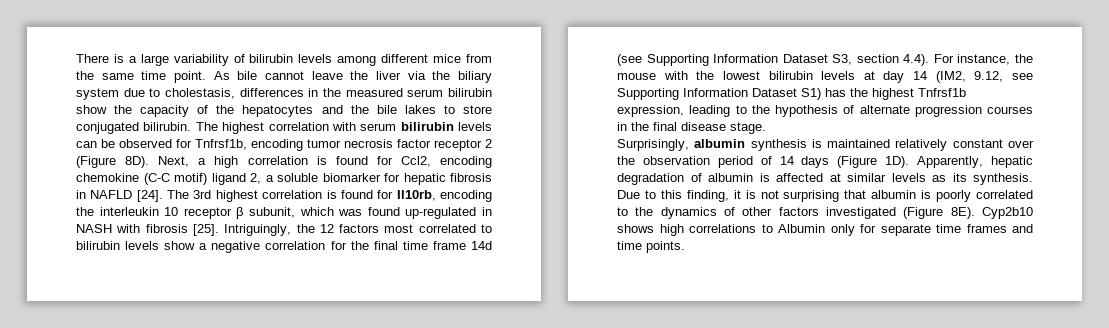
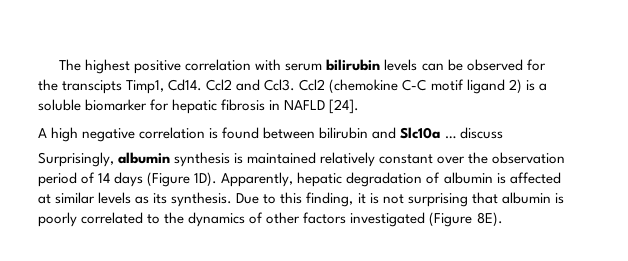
[76,54,493,66] [76,71,493,83] [76,88,493,100] [76,105,492,117] [76,122,192,134] There is a large variability of bilirubin levels among different mice from the same time point. As bile cannot leave the liver via the biliary system due to cholestasis, differences in the measured serum bilirubin show the capacity of the hepatocytes and the bile lakes to store conjugated bilirubin. -> (59, 65) none
(265, 128) none -> [134,60,182,74] positive
[195,139,492,151] [76,156,493,168] [76,173,261,185] Tnfrsf1b, encoding tumor necrosis factor receptor 2 (Figure 8D). Next, a high correlation is found for Ccl2, encoding chemokine (C-C motif) ligand 2, -> [38,79,535,94] the transcipts Timp1, Cd14. Ccl2 and Ccl3. Ccl2 (chemokine C-C motif ligand 2) is
[167,190,493,202] [76,207,493,219] [76,224,493,236] [76,241,492,253] [617,54,1033,66] [617,71,1033,83] [617,88,966,100] [617,105,1033,117] [617,122,766,134] The 3rd highest correlation is found for Il10rb, encoding the interleukin 10 receptor β subunit, which was found up-regulated in NASH with fibrosis [25]. Intriguingly, the 12 factors most correlated to bilirubin levels show a negative correlation for the final time frame 14d (see Supporting Information Dataset S3, section 4.4). For instance, the mouse with the lowest bilirubin levels at day 14 (IM2, 9.12, see Supporting Information Dataset S1) has the highest Tnfrsf1b expression, leading to the hypothesis of alternate progression courses in the final disease stage. -> [38,127,503,142] // A high negative correlation is found between bilirubin and Slc10a … discuss
[982,207,1033,219] [617,224,1033,236] [617,241,685,253] Cyp2b10 shows high correlations to Albumin only for separate time frames and time points. -> (503, 219) none

